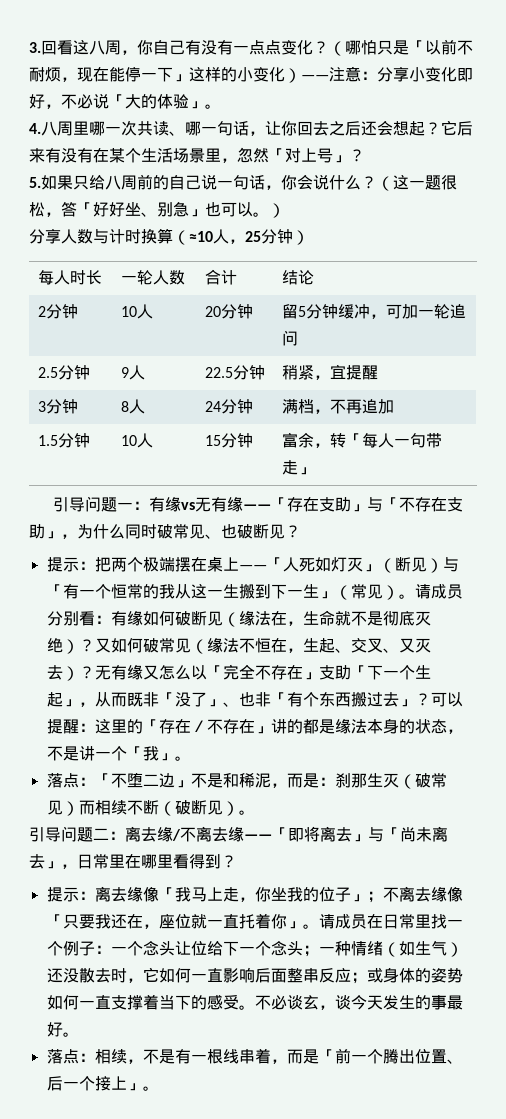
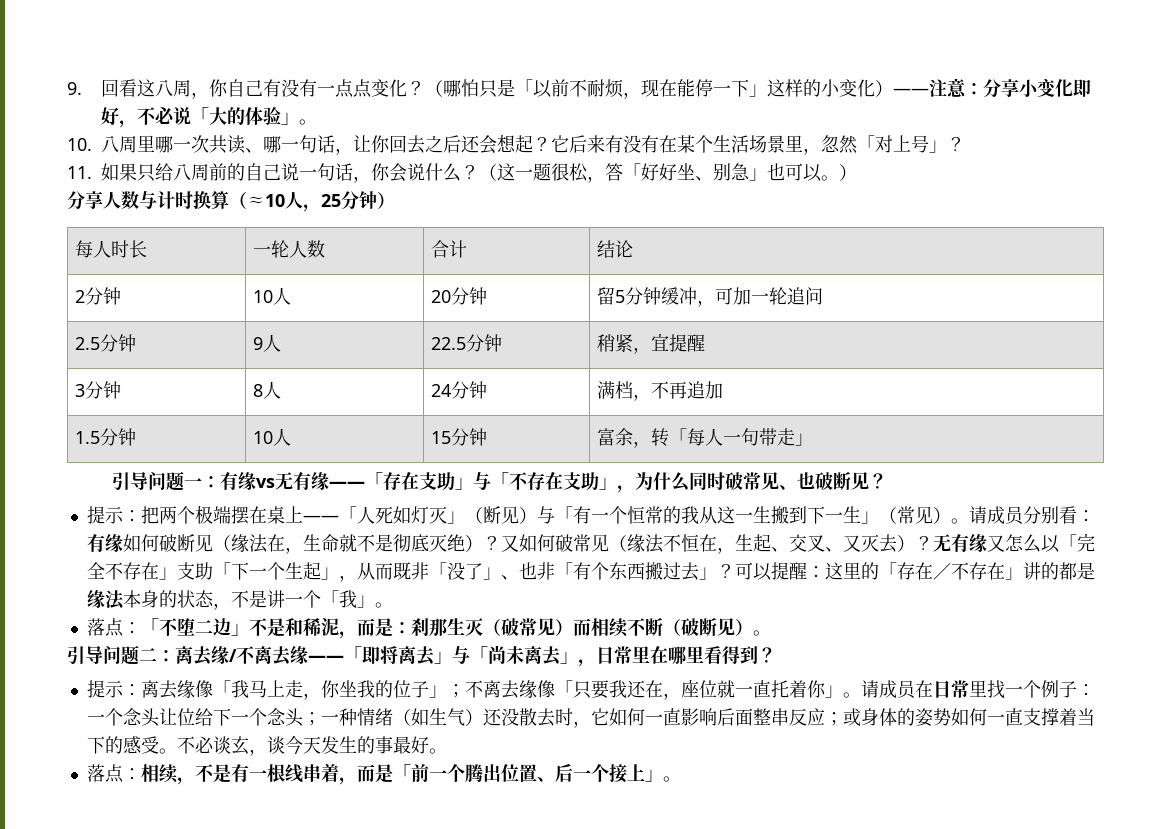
[29,42,41,53] 3. -> [67,82,82,95] 9.
[29,123,41,134] 4. -> [67,138,92,151] 10.
[29,177,41,188] 5. -> [67,166,92,179] 11.

